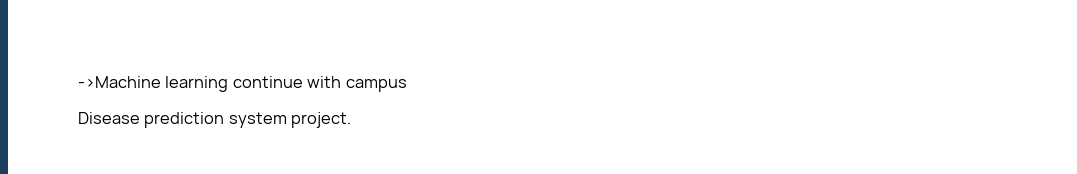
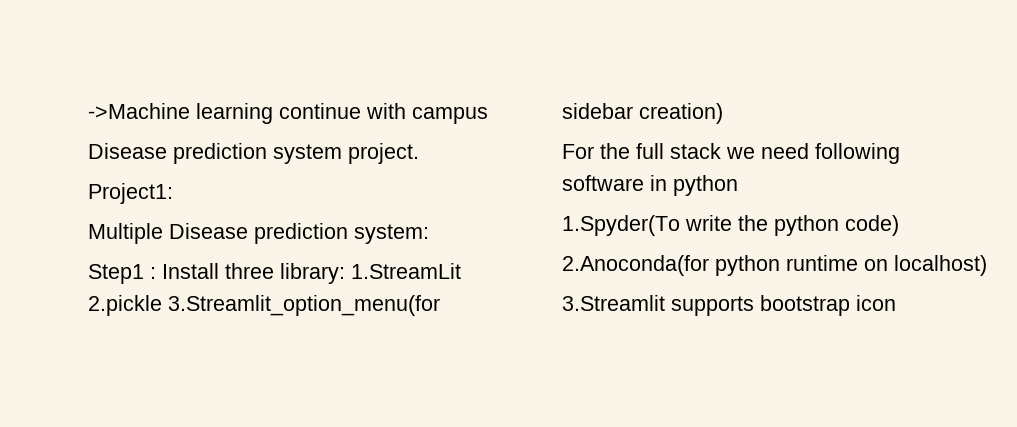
(352, 120) none -> [88,183,173,204] [88,223,429,244] [88,263,461,284] [88,295,440,316] [562,103,723,124] [562,143,900,164] [562,175,738,196] [562,215,899,236] [562,255,987,276] [562,295,896,316] // Project1: // Multiple Disease prediction system: // Step1 : Install three library: 1.StreamLit 2.pickle 3.Streamlit_option_menu(for sidebar creation) // For the full stack we need following software in python // 1.Spyder(To write the python code) // 2.Anoconda(for python runtime on localhost) // 3.Streamlit supports bootstrap icon

